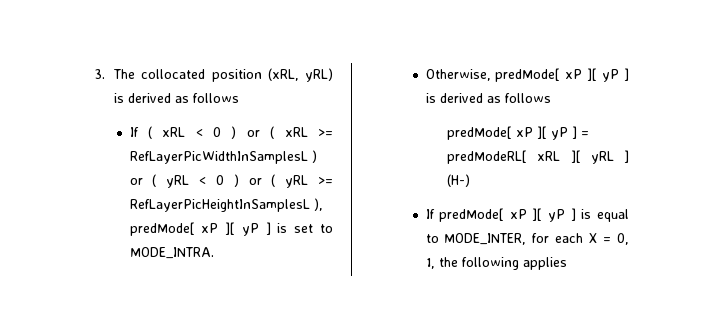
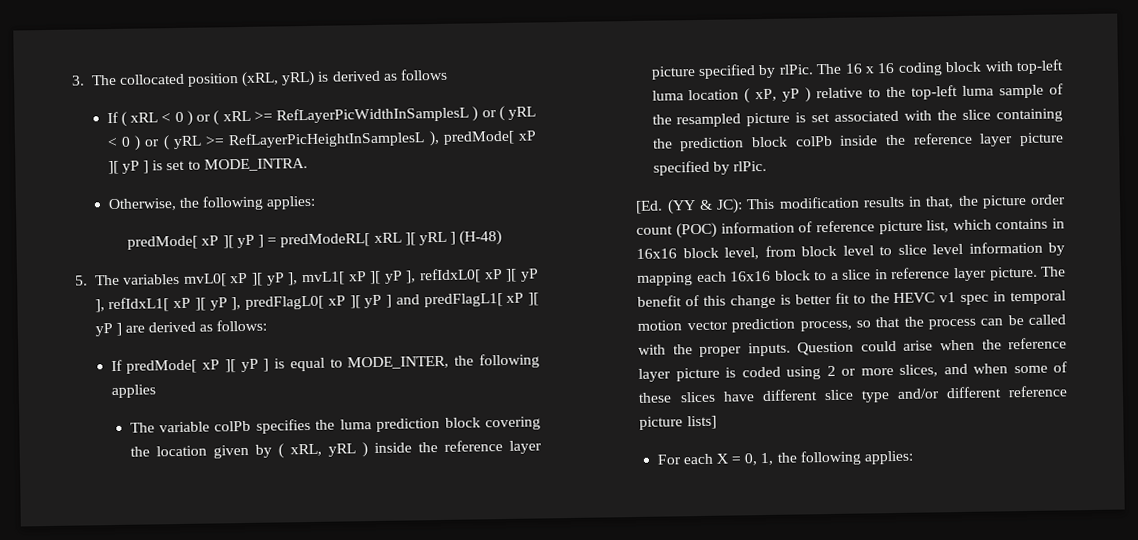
[495,68,629,82] [425,93,551,103] predMode[ xP ][ yP ] is derived as follows -> [178,195,317,211] the following applies:
[447,174,470,187] (H-) -> [459,230,503,246] [74,268,539,287] [94,292,539,313] [94,319,268,337] (H-48) // 5. The variables mvL0[ xP ][ yP ], mvL1[ xP ][ yP ], refIdxL0[ xP ][ yP ], refIdxL1[ xP ][ yP ], predFlagL0[ xP ][ yP ] and predFlagL1[ xP ][ yP ] are derived as follows:
[532,233,550,243] for -> [454,353,540,369] [110,384,156,399] [129,416,541,434] [129,440,542,459] [650,59,1064,80] [651,83,1064,104] [651,108,1063,128] [651,132,1064,152] [652,160,767,176] [635,194,1066,215] [636,218,1065,239] [636,241,1065,260] [637,266,1066,286] [637,290,1066,309] [637,314,1066,333] [638,337,1067,358] [638,361,1068,382] [638,385,1067,403] [639,415,717,430] [656,454,681,465] the following applies // The variable colPb specifies the luma prediction block covering the location given by ( xRL, yRL ) inside the reference layer picture specified by rlPic. The 16 x 16 coding block with top-left luma location ( xP, yP ) relative to the top-left luma sample of the resampled picture is set associated with the slice containing the prediction block colPb inside the reference layer picture specified by rlPic. // [Ed. (YY & JC): This modification results in that, the picture order count (POC) information of reference picture list, which contains in 16x16 block level, from block level to slice level information by mapping each 16x16 block to a slice in reference layer picture. The benefit of this change is better fit to the HEVC v1 spec in temporal motion vector prediction process, so that the process can be called with the proper inputs. Question could arise when the reference layer picture is coded using 2 or more slices, and when some of these slices have different slice type and/or different reference picture lists] // For
[522,257,567,270] applies -> [863,450,914,465] applies:

